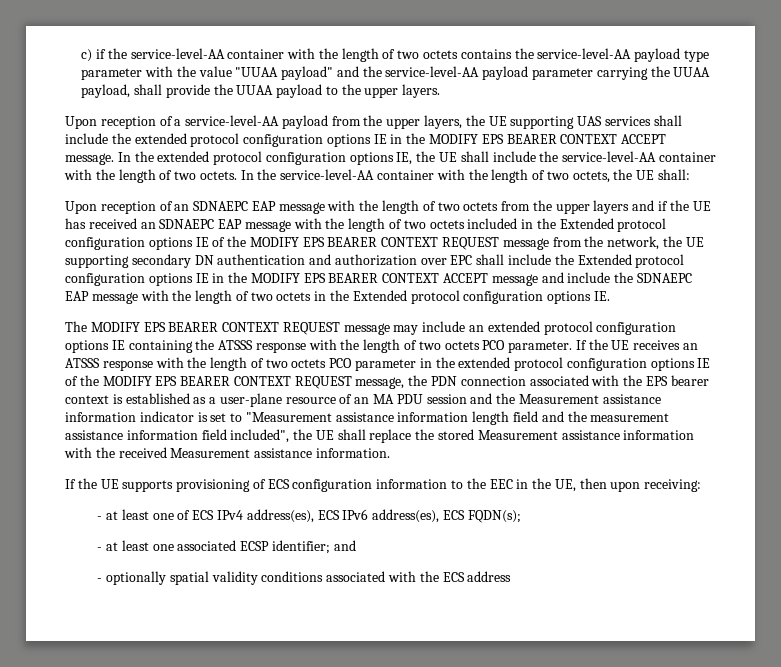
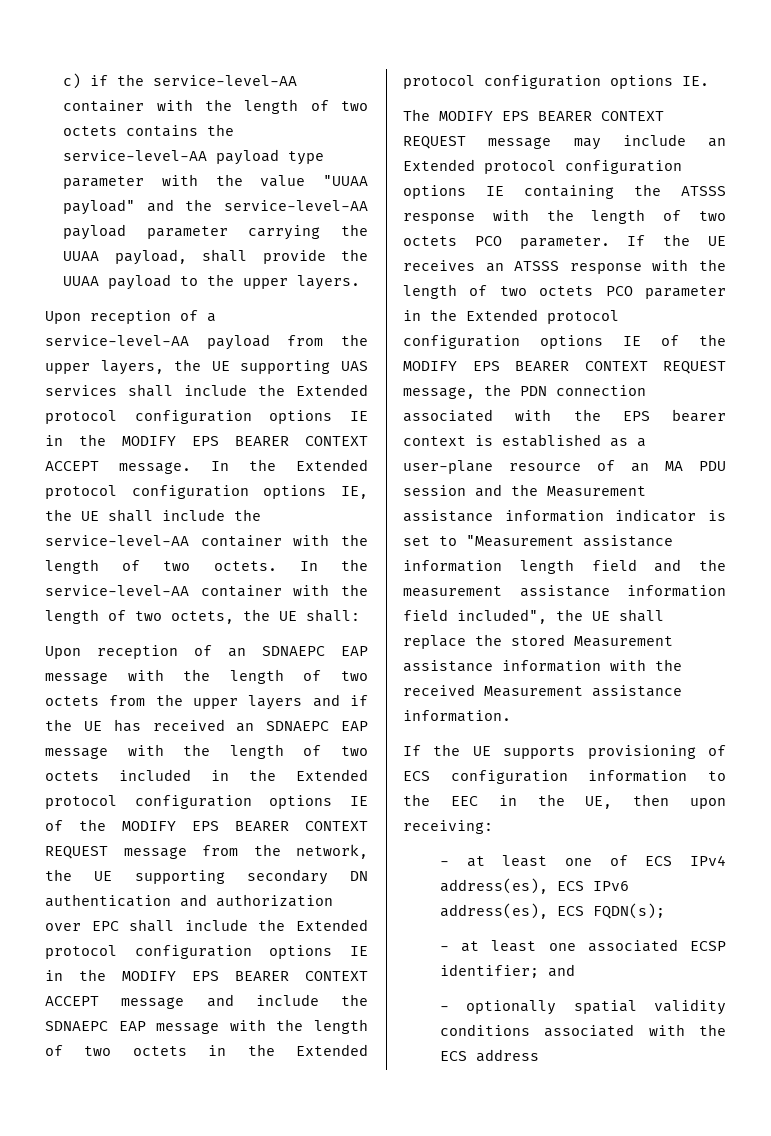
[134,133,187,144] extended -> [296,384,368,396] Extended
[157,151,210,162] extended -> [296,459,368,471] Extended
[487,321,540,332] extended -> [403,159,475,171] Extended
[458,357,511,368] extended -> [466,309,538,321] Extended

